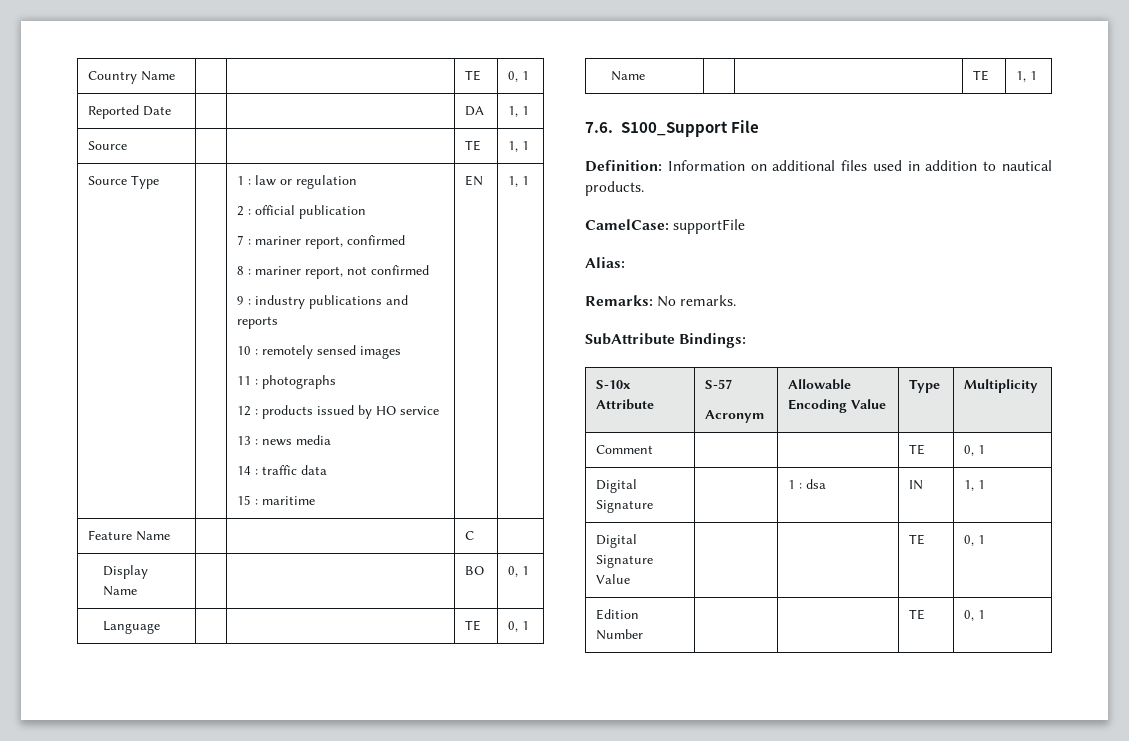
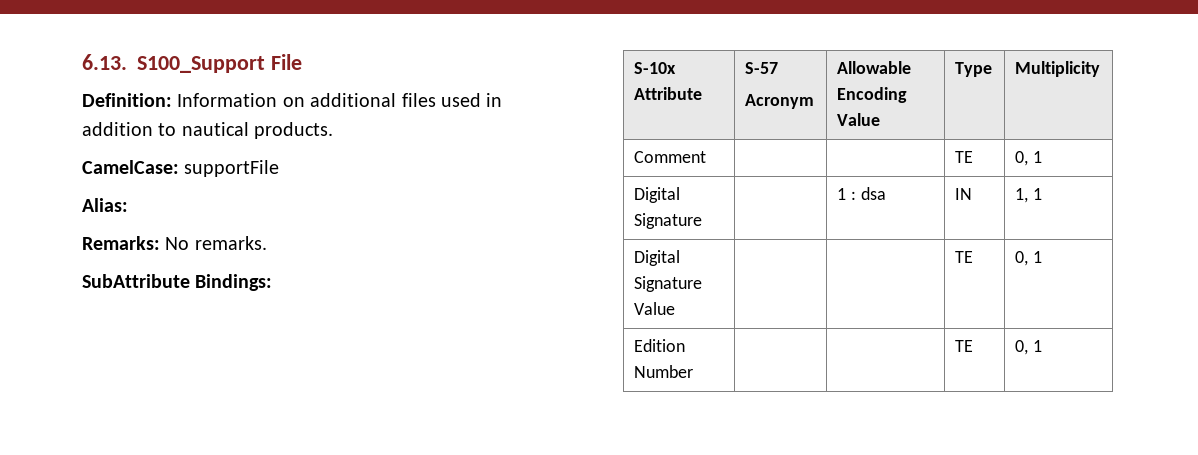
[88,71,176,84] [465,70,482,81] [508,71,530,82] [88,105,172,119] [465,106,485,116] [508,106,530,117] [88,141,128,150] [465,140,482,151] [508,141,530,152] [88,175,160,189] [237,175,358,189] [237,205,367,219] [237,235,406,249] [237,265,430,279] [237,295,409,309] [237,316,279,329] [237,345,402,359] [237,375,337,389] [237,405,440,419] [237,435,332,446] [237,465,328,475] [237,495,316,505] [465,175,484,186] [508,176,530,187] [88,530,171,541] [465,531,475,540] [102,565,148,579] [102,586,137,596] [465,566,485,575] [508,566,530,577] [102,621,160,634] [465,620,482,631] [508,621,530,632] [610,71,645,81] [973,70,990,81] [1016,71,1038,82] [585,122,613,133] Country Name | | | TE | 0, 1 // Reported Date | | | DA | 1, 1 // Source | | | TE | 1, 1 // Source Type | | 1 : law or regulation // 2 : official publication // 7 : mariner report, confirmed // 8 : mariner report, not confirmed // 9 : industry publications and reports // 10 : remotely sensed images // 11 : photographs // 12 : products issued by HO service // 13 : news media // 14 : traffic data // 15 : maritime | EN | 1, 1 // Feature Name | | | C | // Display Name | | | BO | 0, 1 // Language | | | TE | 0, 1 // Name | | | TE | 1, 1 // 7.6. -> [82,54,127,70] 6.13.

